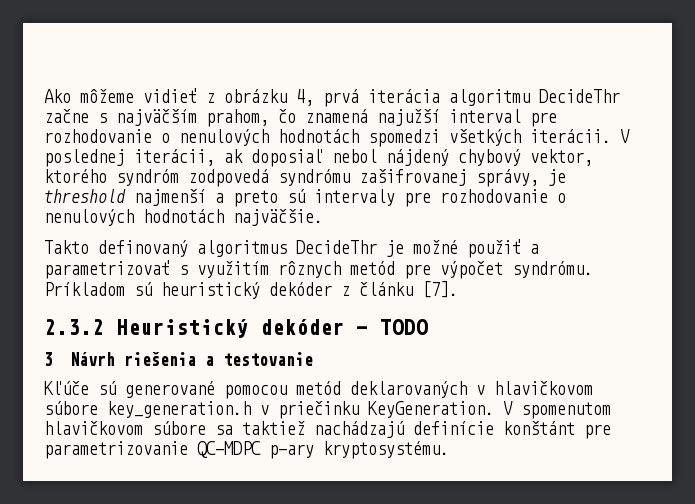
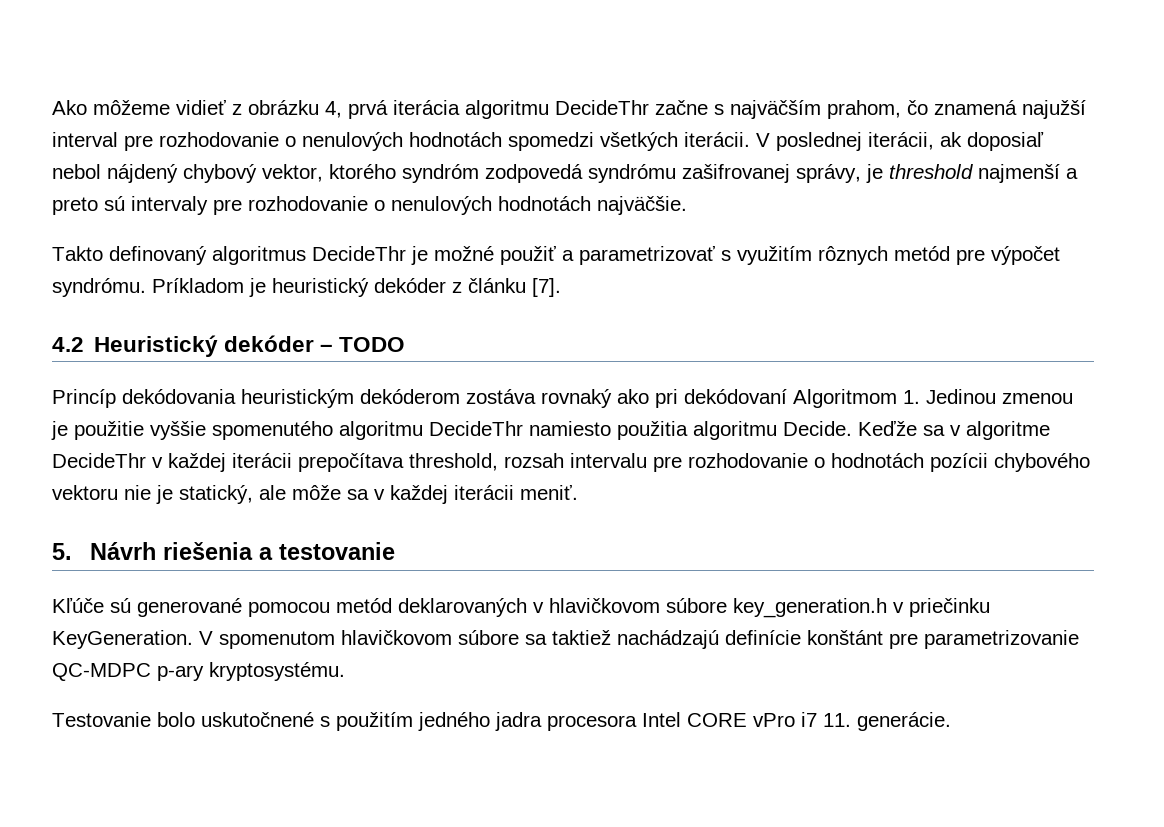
[134,282,152,296] sú -> [249,278,266,297] je
[44,319,104,335] 2.3.2 -> [52,337,84,352] 4.2
[44,352,53,366] 3 -> [52,389,1073,408] [51,421,1050,440] [52,453,1090,472] [52,485,578,504] [52,543,72,560] Princíp dekódovania heuristickým dekóderom zostáva rovnaký ako pri dekódovaní Algoritmom 1. Jedinou zmenou je použitie vyššie spomenutého algoritmu DecideThr namiesto použitia algoritmu Decide. Keďže sa v algoritme DecideThr v každej iterácii prepočítava threshold, rozsah intervalu pre rozhodovanie o hodnotách pozícii chybového vektoru nie je statický, ale môže sa v každej iterácii meniť. // 5.
(449, 450) none -> [52,712,951,731] // Testovanie bolo uskutočnené s použitím jedného jadra procesora Intel CORE vPro i7 11. generácie.

